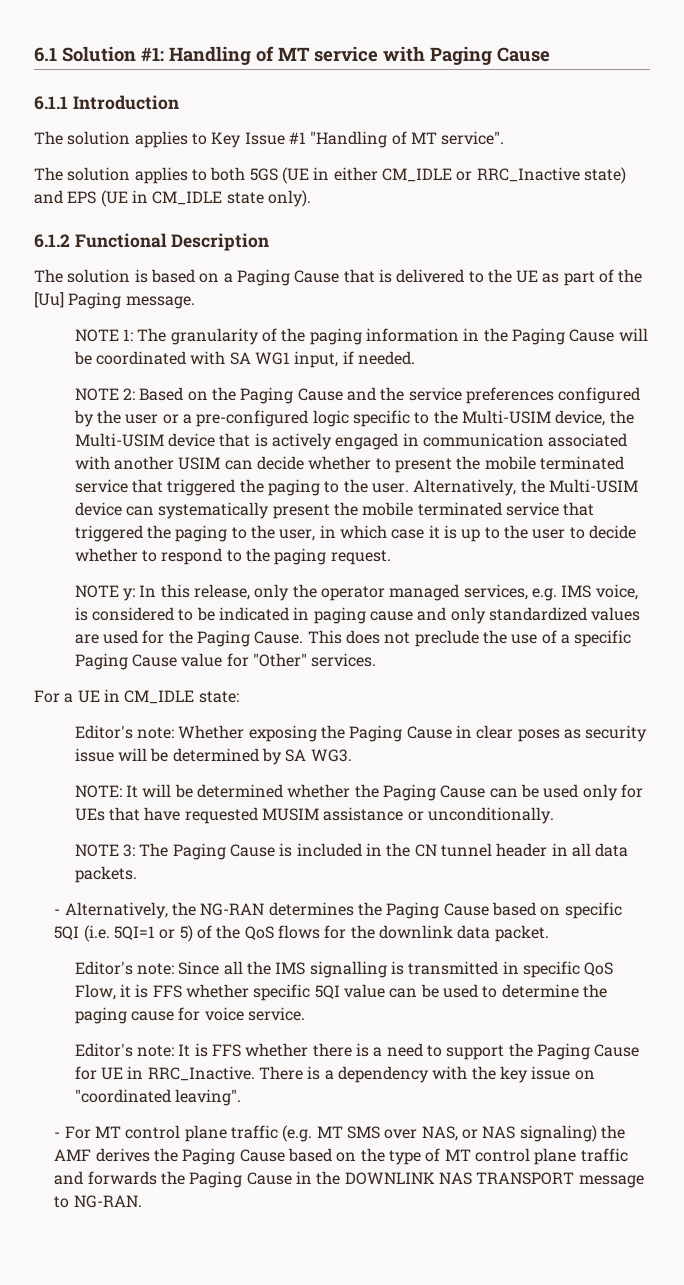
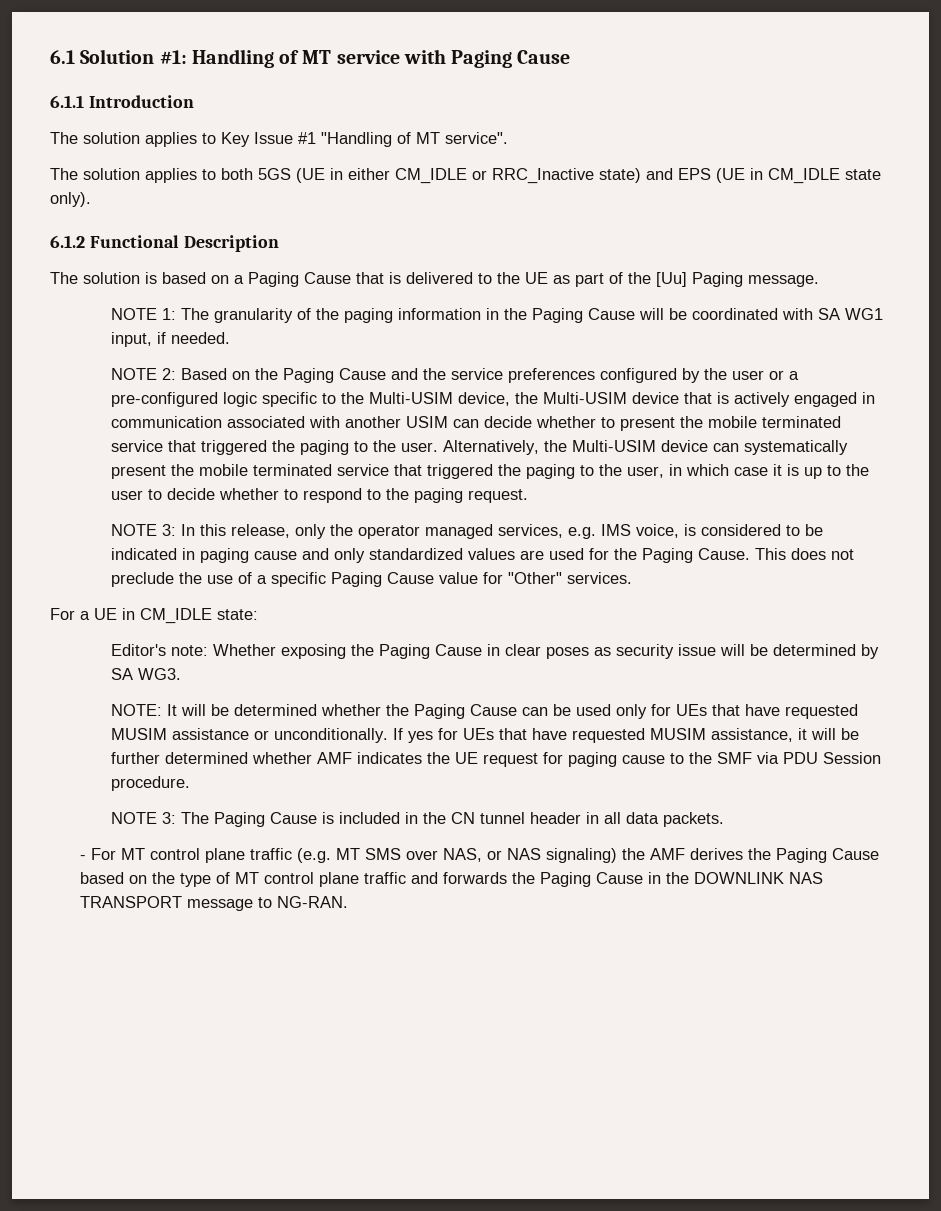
[123,588,136,601] y: -> [161,524,176,536] 3:
(555, 815) none -> [392,728,859,743] [110,752,881,767] [110,776,190,791] If yes for UEs that have requested MUSIM assistance, it will be further determined whether AMF indicates the UE request for paging cause to the SMF via PDU Session procedure.
[54,902,622,919] [54,925,549,942] [74,961,614,978] [74,984,607,1001] [74,1007,306,1024] [74,1043,640,1060] [74,1066,595,1083] [74,1089,242,1106] // - Alternatively, the NG-RAN determines the Paging Cause based on specific 5QI (i.e. 5QI=1 or 5) of the QoS flows for the downlink data packet. // Editor's note: Since all the IMS signalling is transmitted in specific QoS Flow, it is FFS whether specific 5QI value can be used to determine the paging cause for voice service. // Editor's note: It is FFS whether there is a need to support the Paging Cause for UE in RRC_Inactive. There is a dependency with the key issue on "coordinated leaving". -> (724, 819) none

